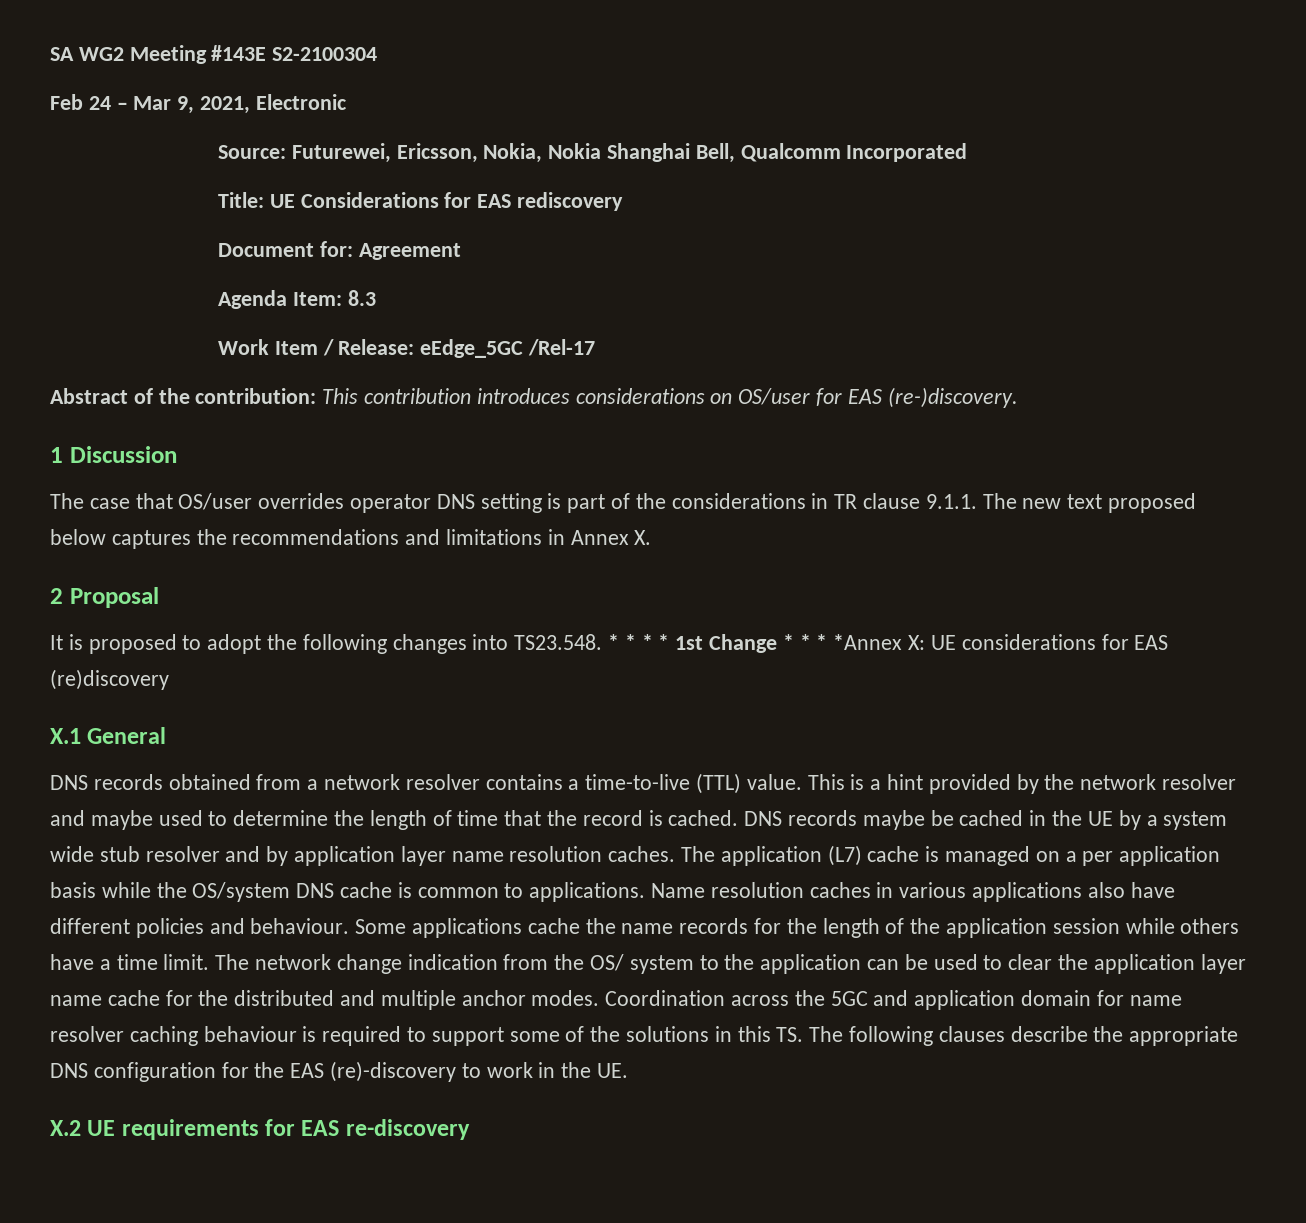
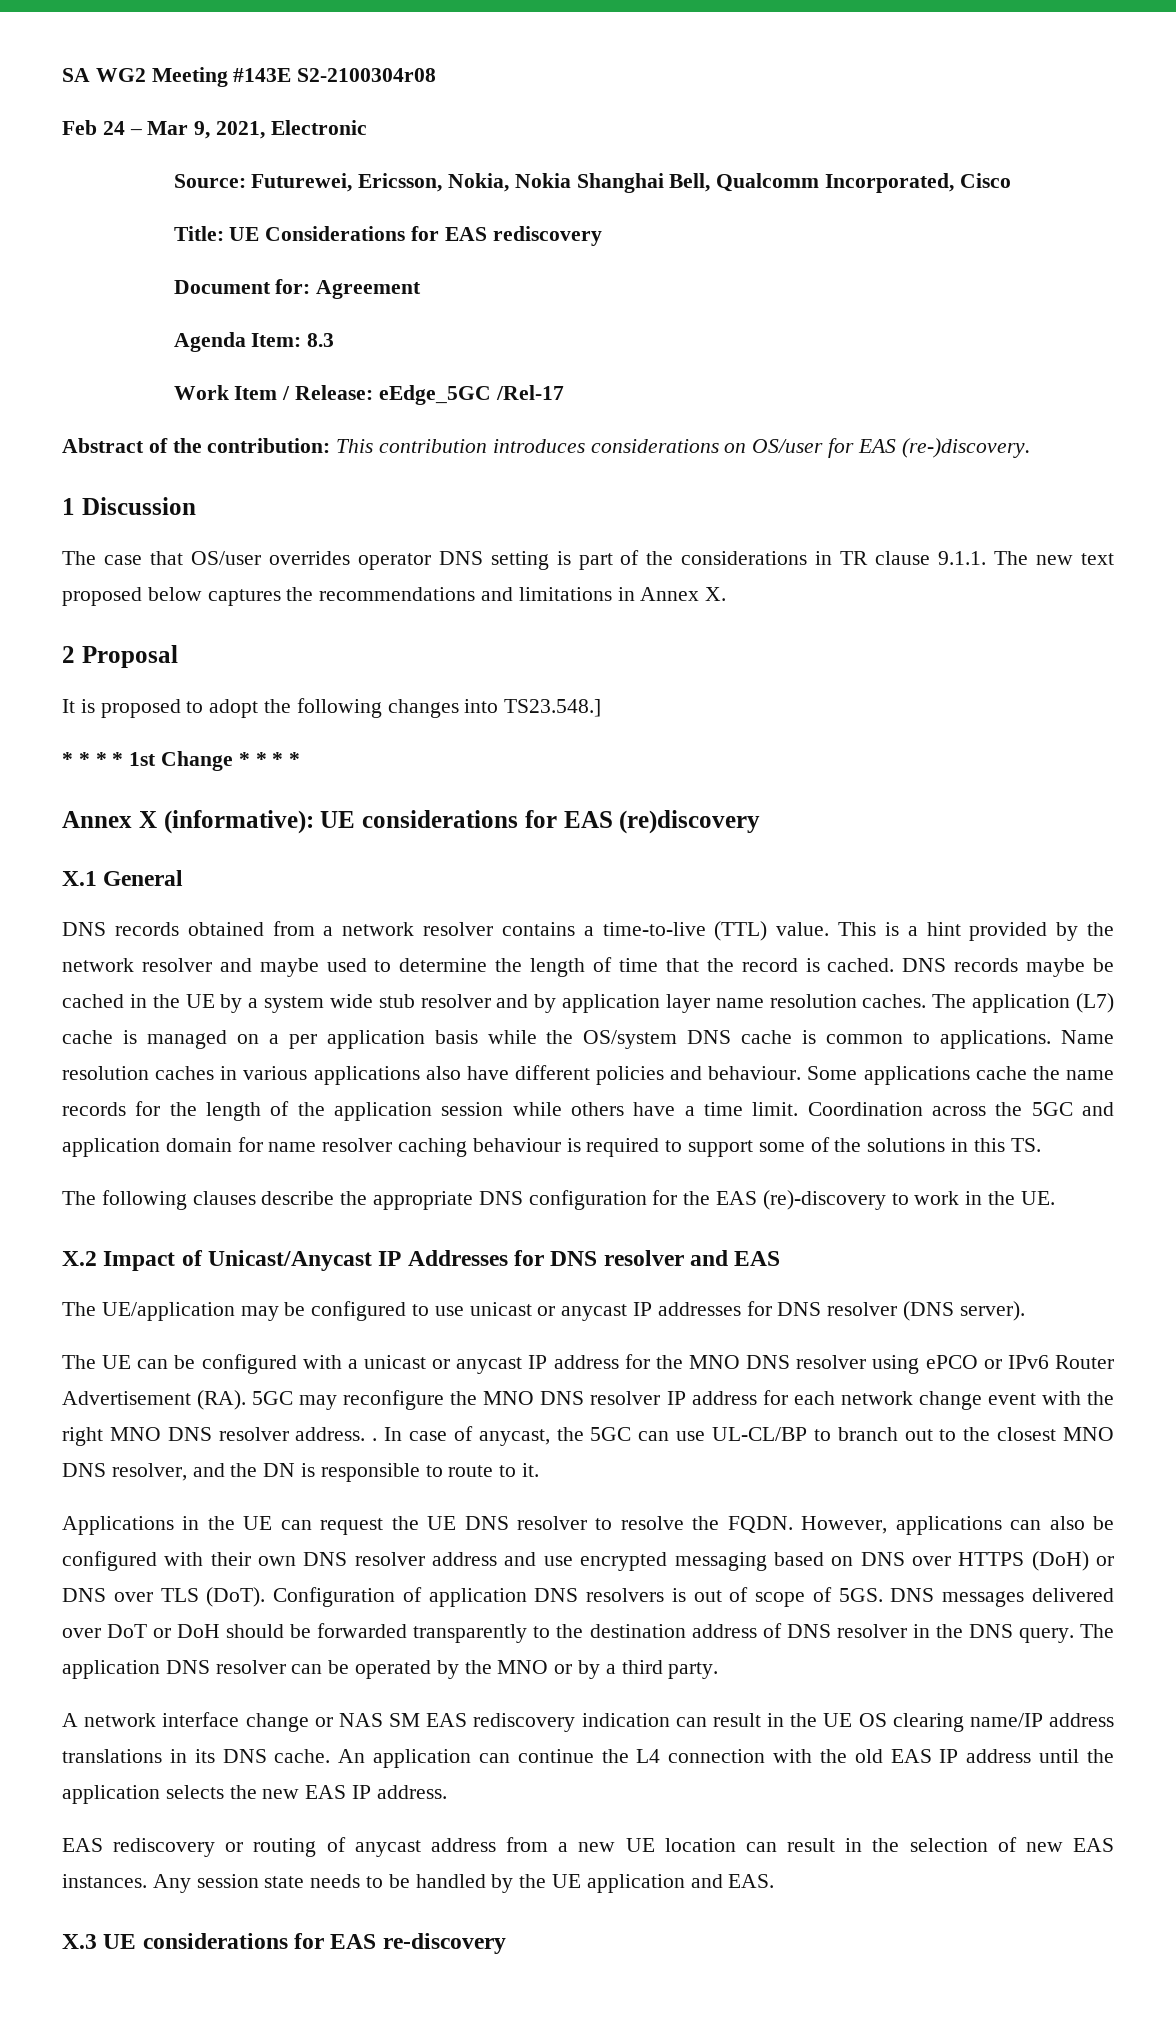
[272,47,378,61] S2-2100304 -> [297,68,437,82] S2-2100304r08
[846,143,968,162] Incorporated -> [825,173,1011,193] Incorporated, Cisco
[514,634,603,650] TS23.548. -> [504,699,602,717] TS23.548.] //
[833,634,926,650] *Annex X: -> [289,752,301,766] [62,810,314,834] * // Annex X (informative):
[215,954,1246,974] [50,990,600,1010] The network change indication from the OS/ system to the application can be used to clear the application layer name cache for the distributed and multiple anchor modes. -> (799, 1109) none
(804, 1034) none -> (1041, 1145) //
[87,1119,259,1140] UE requirements -> [103,1250,781,1271] [62,1301,1025,1321] [62,1354,1114,1374] [62,1390,1114,1410] [62,1426,1115,1446] [62,1463,540,1482] [62,1516,1115,1535] [62,1551,1115,1571] [62,1587,1114,1607] [62,1623,1115,1643] [62,1660,719,1679] [62,1712,1114,1732] [62,1749,1115,1768] [62,1785,447,1804] [62,1837,1114,1857] [62,1874,775,1893] [62,1933,288,1949] Impact of Unicast/Anycast IP Addresses for DNS resolver and EAS // The UE/application may be configured to use unicast or anycast IP addresses for DNS resolver (DNS server). // The UE can be configured with a unicast or anycast IP address for the MNO DNS resolver using ePCO or IPv6 Router Advertisement (RA). 5GC may reconfigure the MNO DNS resolver IP address for each network change event with the right MNO DNS resolver address. . In case of anycast, the 5GC can use UL-CL/BP to branch out to the closest MNO DNS resolver, and the DN is responsible to route to it. // Applications in the UE can request the UE DNS resolver to resolve the FQDN. However, applications can also be configured with their own DNS resolver address and use encrypted messaging based on DNS over HTTPS (DoH) or DNS over TLS (DoT). Configuration of application DNS resolvers is out of scope of 5GS. DNS messages delivered over DoT or DoH should be forwarded transparently to the destination address of DNS resolver in the DNS query. The application DNS resolver can be operated by the MNO or by a third party. // A network interface change or NAS SM EAS rediscovery indication can result in the UE OS clearing name/IP address translations in its DNS cache. An application can continue the L4 connection with the old EAS IP address until the application selects the new EAS IP address. // EAS rediscovery or routing of anycast address from a new UE location can result in the selection of new EAS instances. Any session state needs to be handled by the UE application and EAS. // X.3 UE considerations

